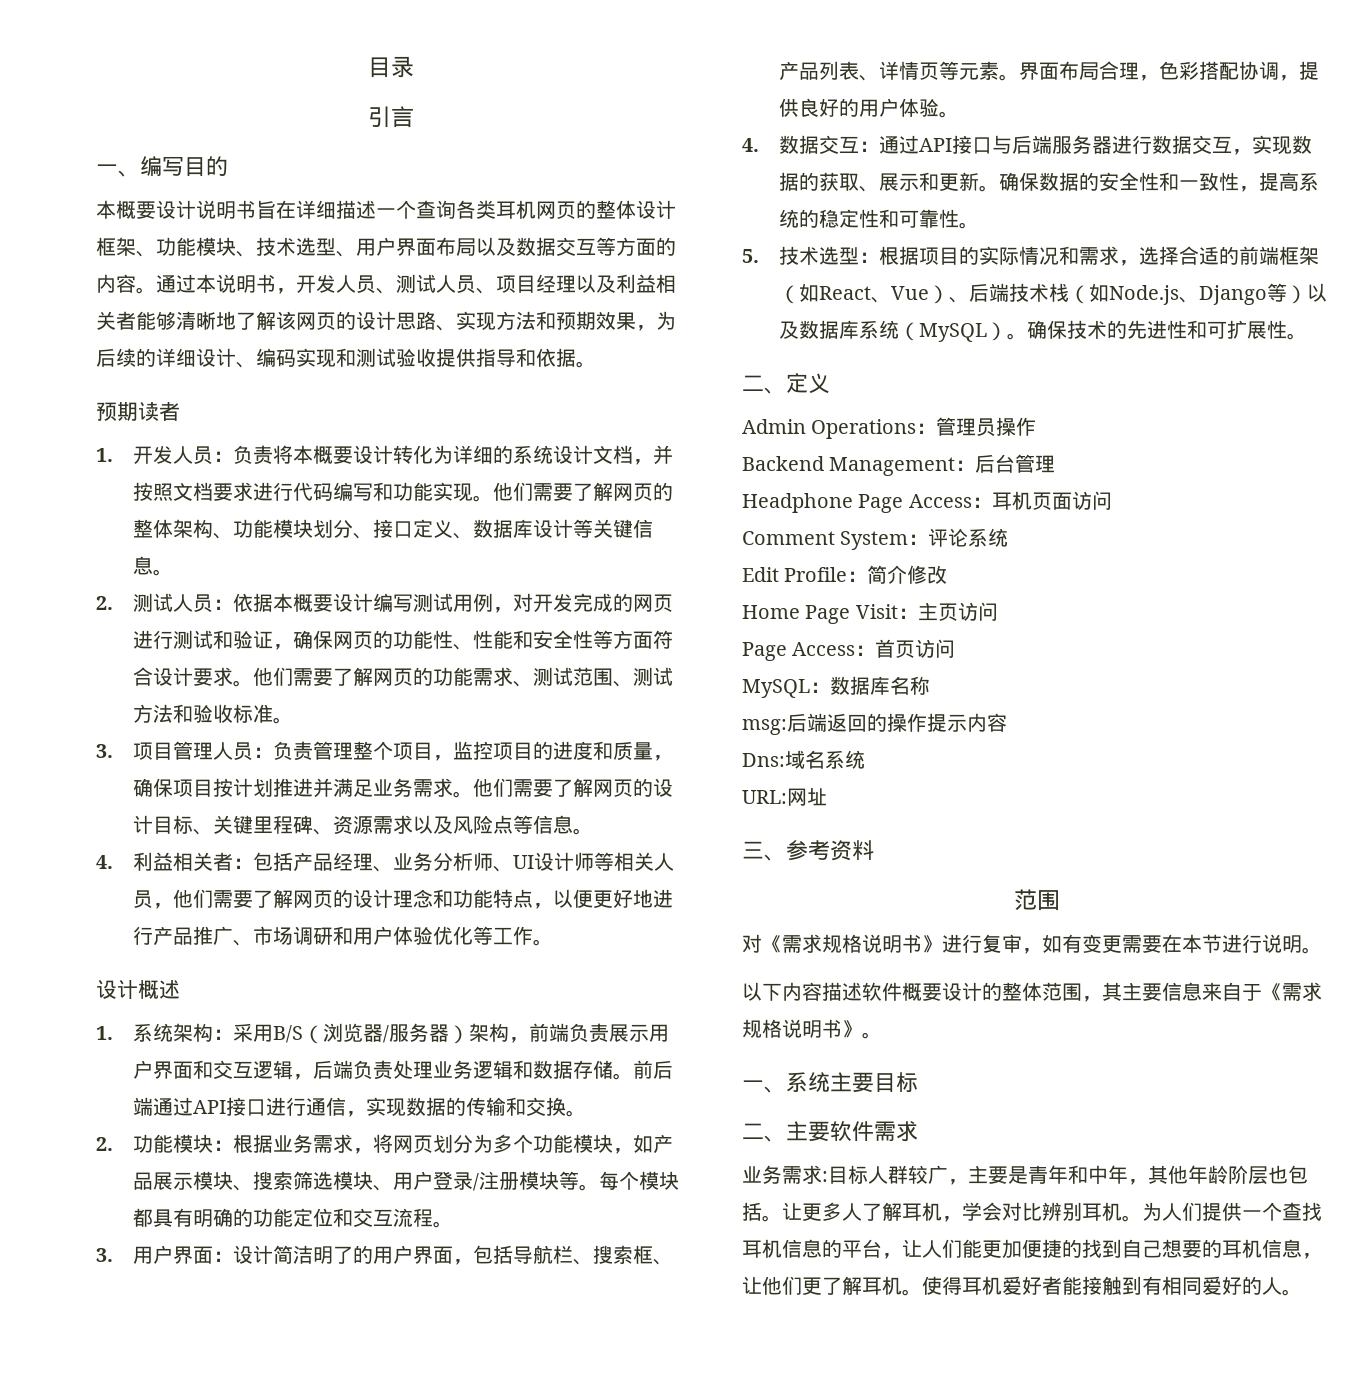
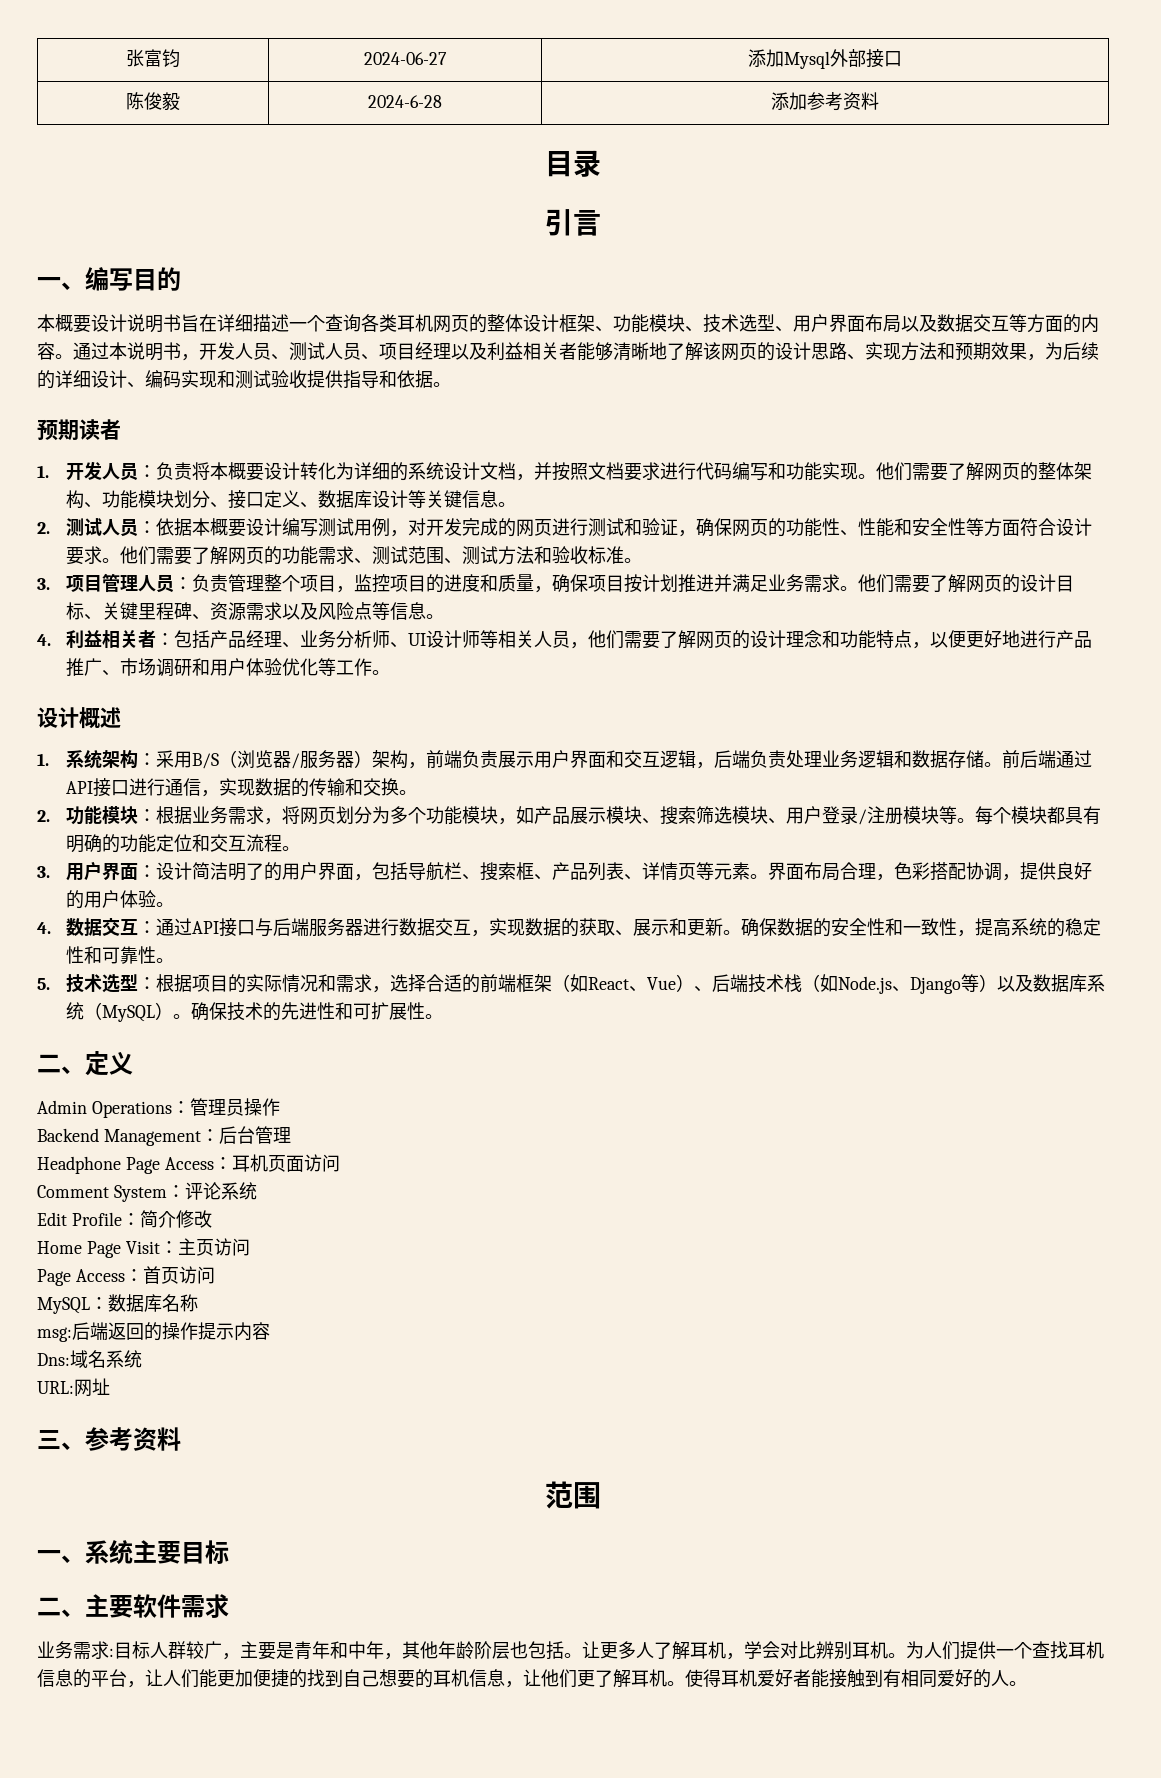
(368, 67) none -> [126,49,180,68] [364,52,447,65] [748,49,902,69] [126,92,180,111] [368,95,442,108] [771,92,879,111] 张富钧 | 2024-06-27 | 添加Mysql外部接口 // 陈俊毅 | 2024-6-28 | 添加参考资料 //
[742,934,1322,954] [742,982,1322,1002] [742,1019,882,1039] // 对《需求规格说明书》进行复审，如有变更需要在本节进行说明。 // 以下内容描述软件概要设计的整体范围，其主要信息来自于《需求规格说明书》。 -> (601, 1495) none

